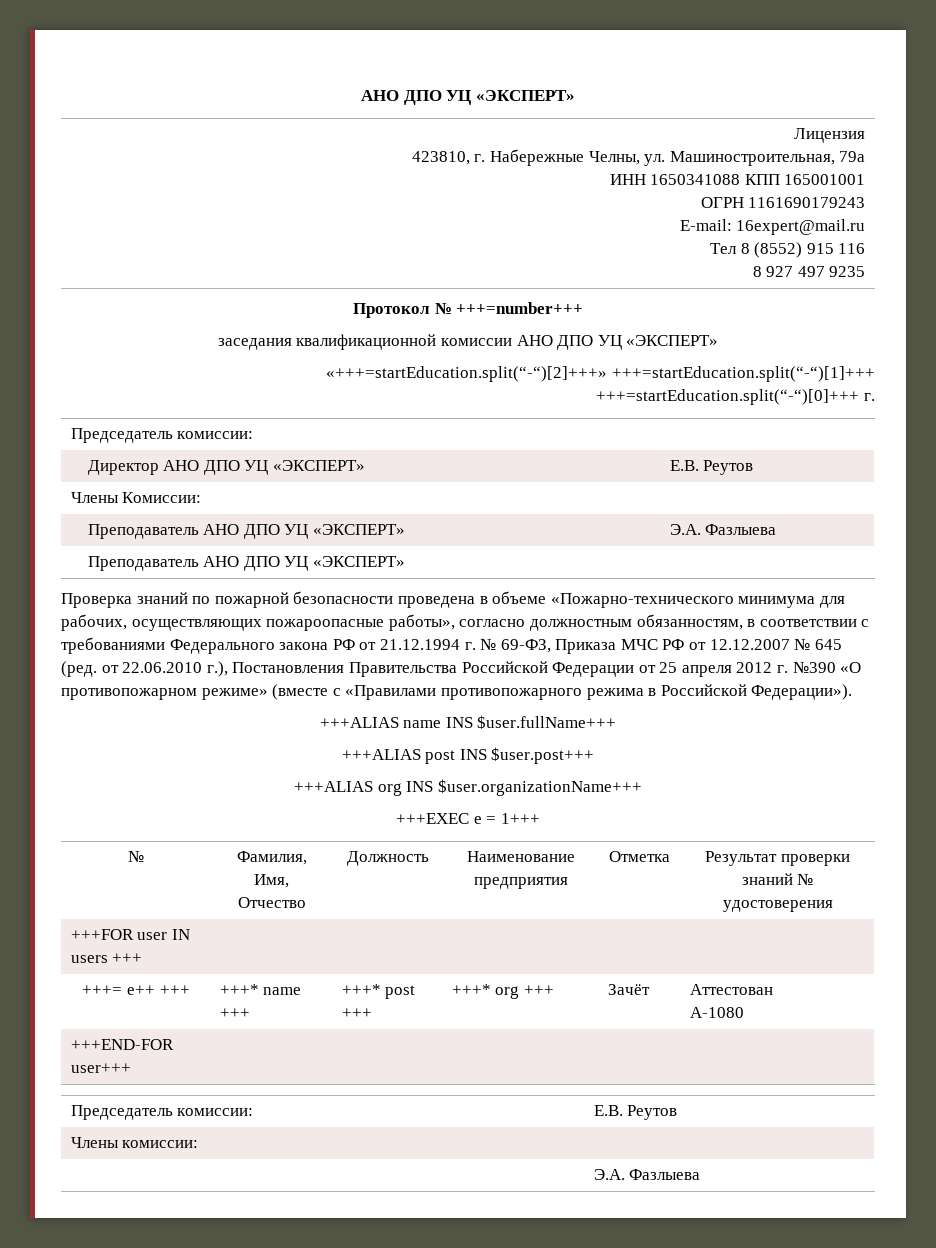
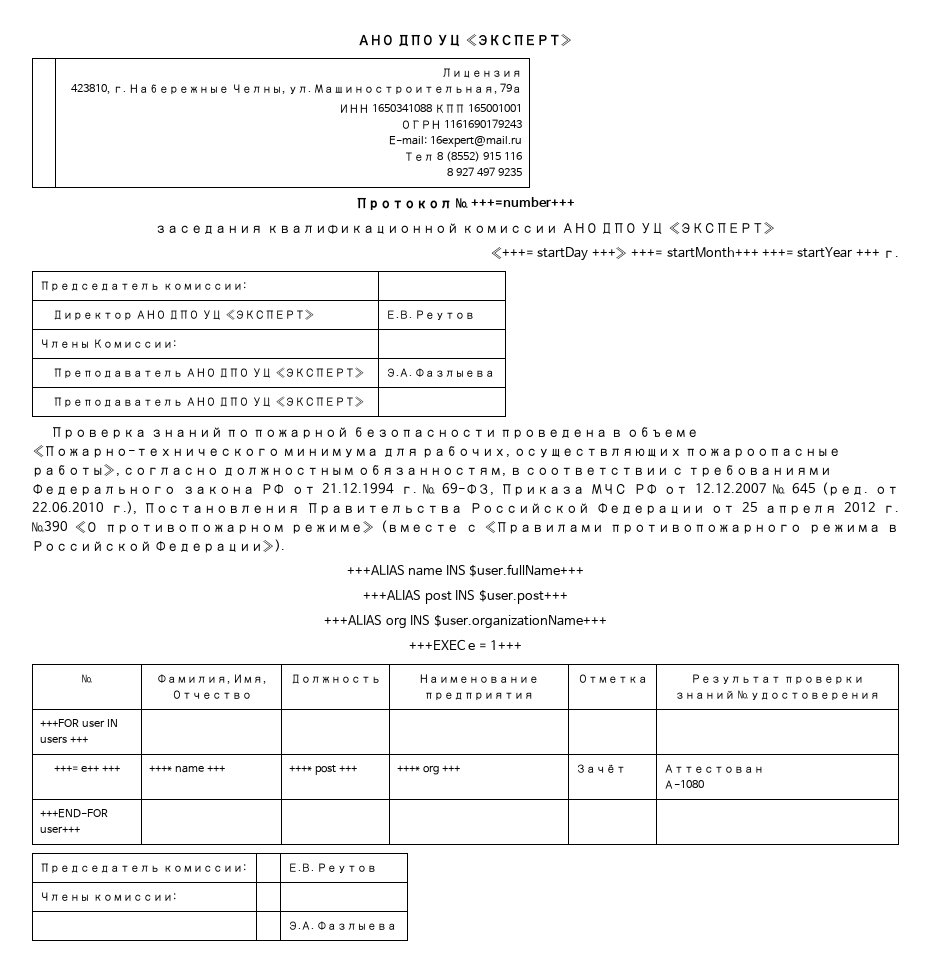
[326,366,876,382] [596,389,860,405] «+++=startEducation.split(“-“)[2]+++» +++=startEducation.split(“-“)[1]+++ +++=startEducation.split(“-“)[0]+++ -> [490,246,880,261] «+++= startDay +++» +++= startMonth+++ +++= startYear +++

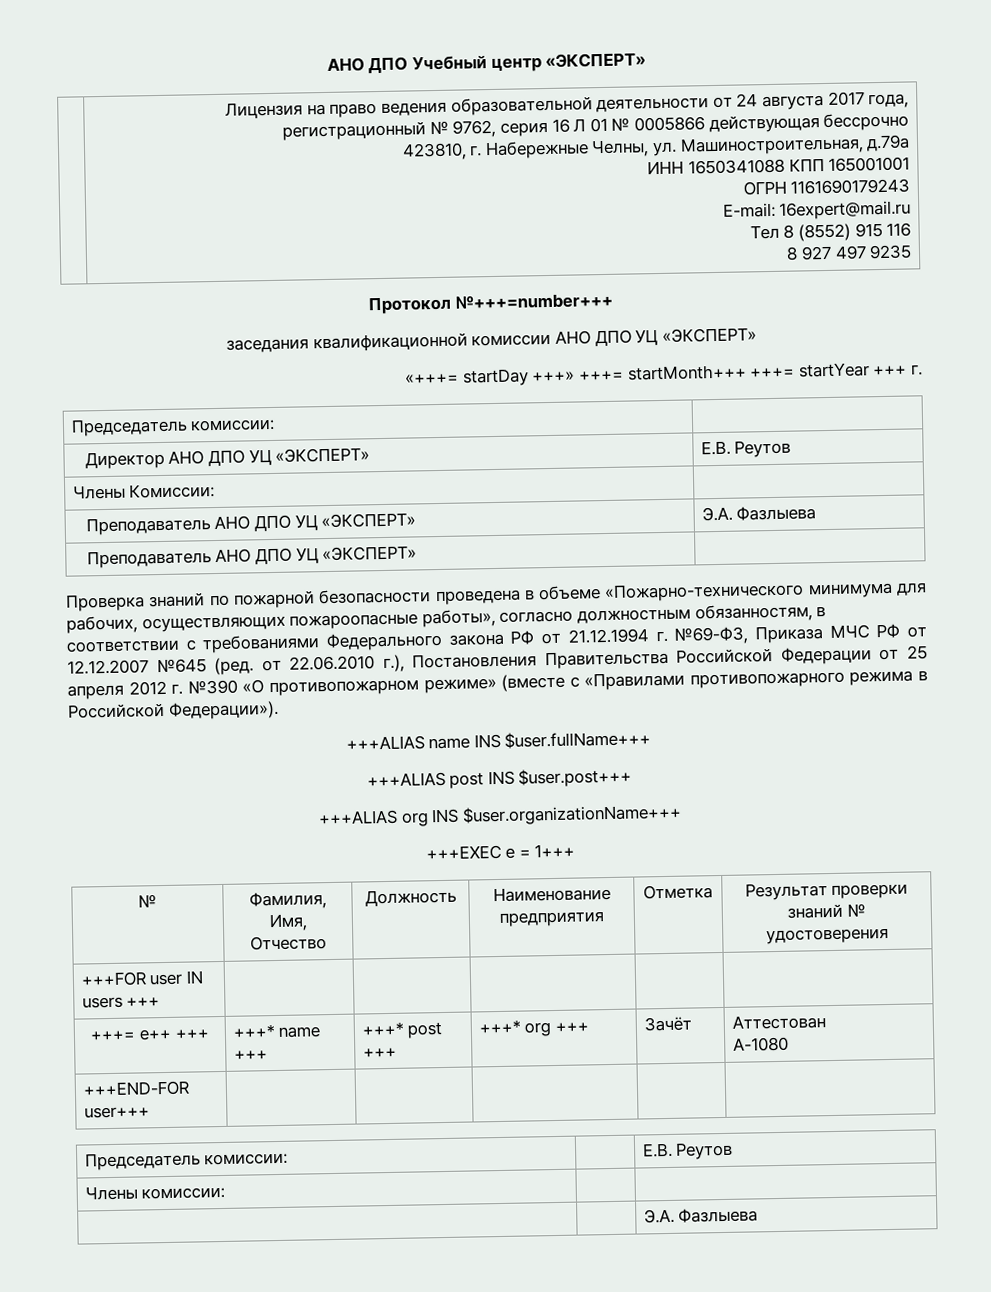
[358,34,462,47] АНО ДПО УЦ -> [326,55,542,74] АНО ДПО Учебный центр
(522, 73) none -> [306,91,910,118] [282,112,910,141] на право ведения образовательной деятельности от 24 августа 2017 года, регистрационный № 9762, серия 16 Л 01 № 0005866 действующая бессрочно
[499,83,522,93] 79а -> [866,134,911,152] д.79а
[455,197,575,208] № +++=number+++ -> [454,292,613,310] №+++=number+++
[423,483,494,496] № 69-ФЗ, -> [674,626,749,645] №69-ФЗ,
[773,483,816,494] № 645 -> [156,658,207,674] №645

